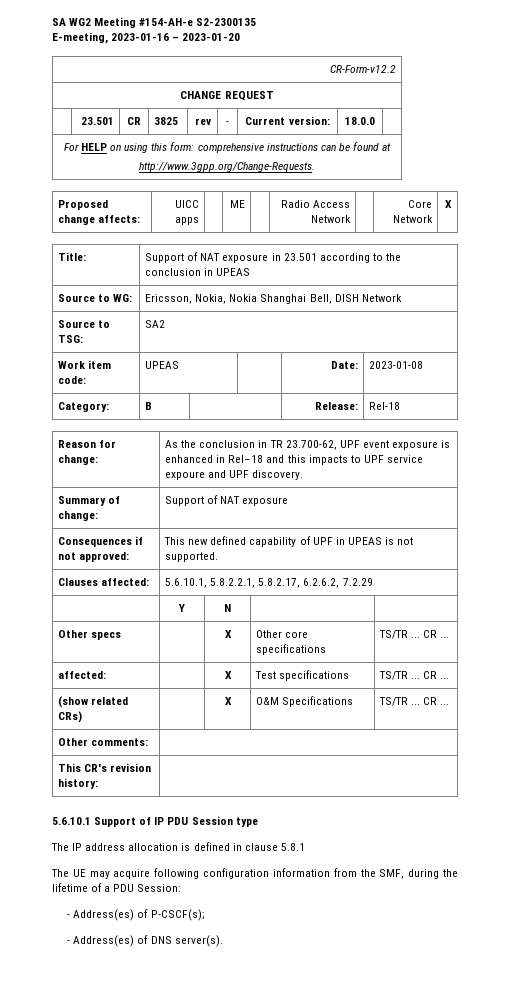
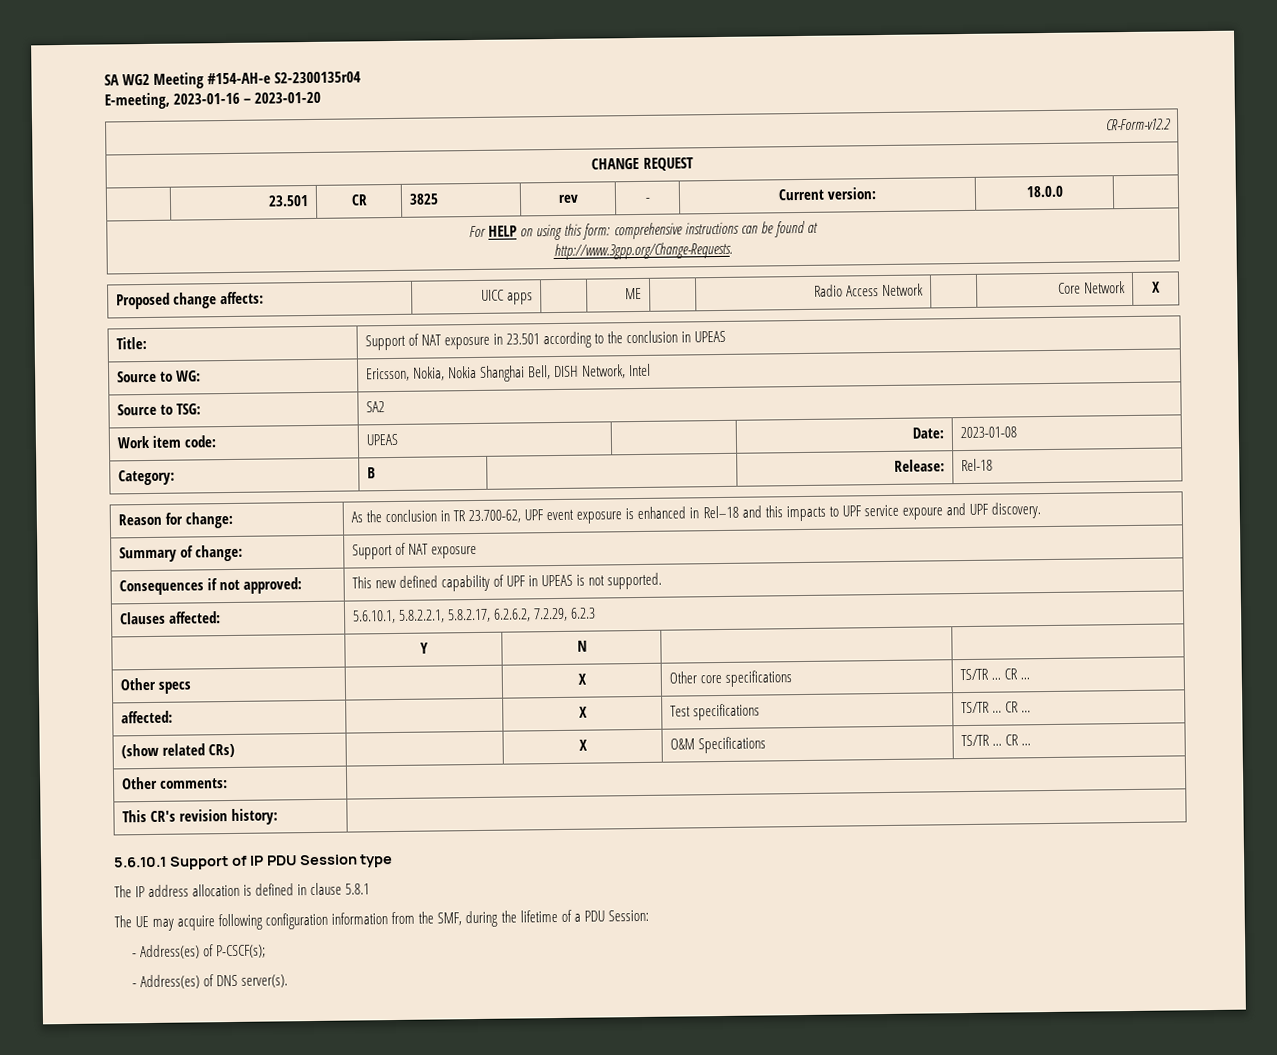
[196,18,257,26] S2-2300135 -> [274,71,362,84] S2-2300135r04
[361,294,402,302] Network -> [582,363,652,379] Network, Intel
[342,578,373,586] 7.2.29 -> [533,607,597,622] 7.2.29, 6.2.3

